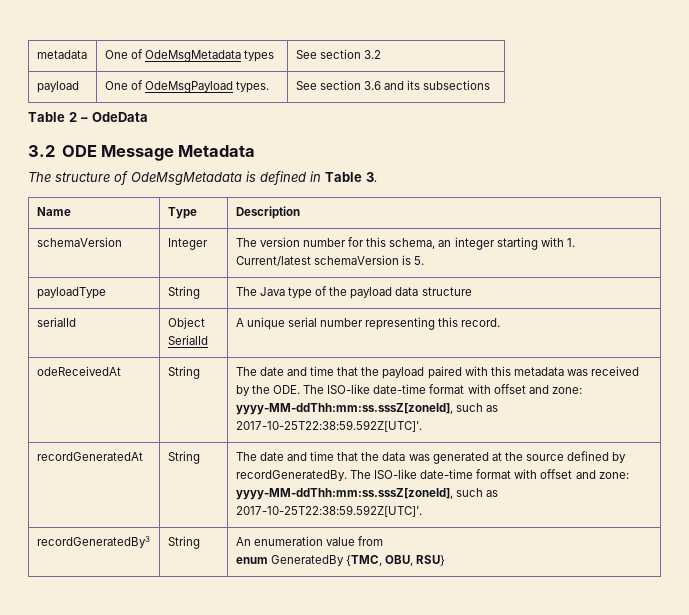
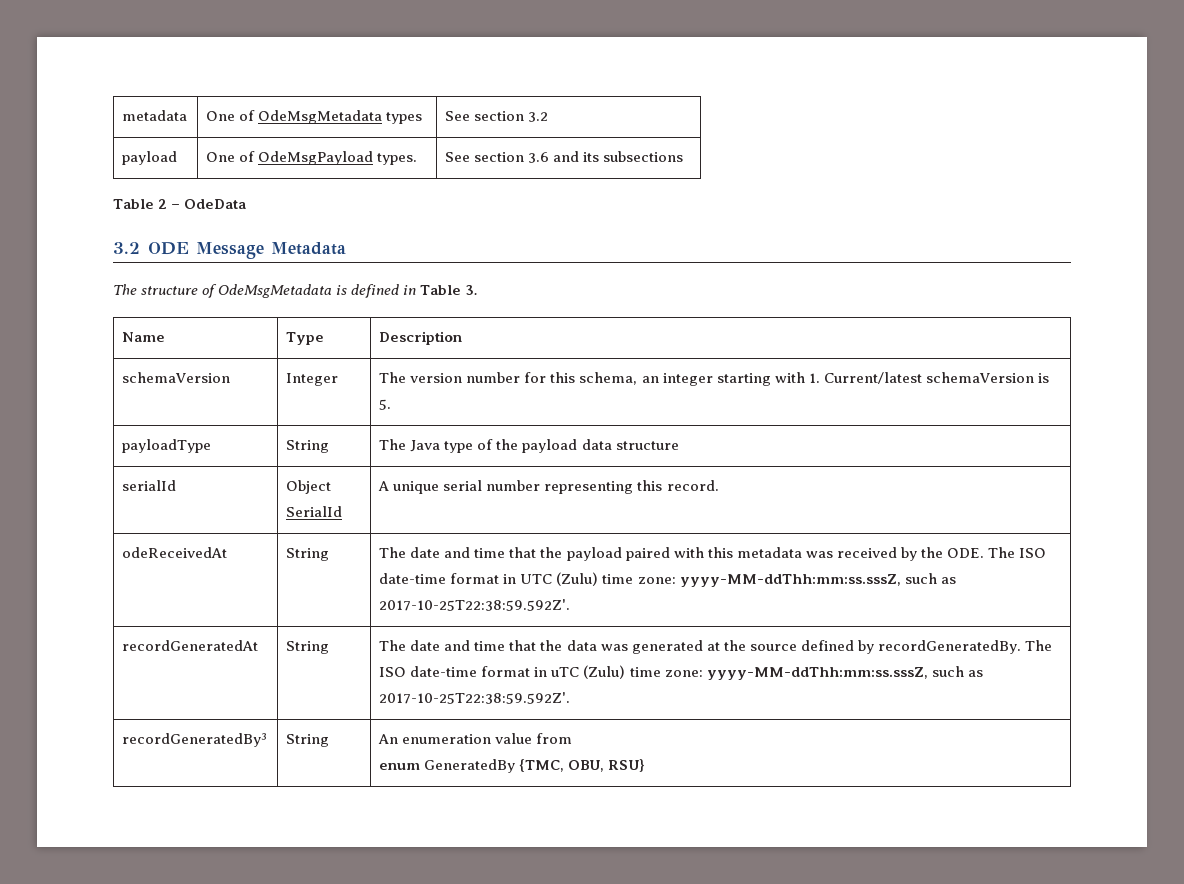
[327,384,582,394] [235,403,498,415] [235,420,422,432] ISO-like date-time format with offset and zone: yyyy-MM-ddThh:mm:ss.sssZ[zoneId], such as 2017-10-25T22:38:59.592Z[UTC]'. -> [1019,548,1047,558] [379,572,956,587] [379,599,571,611] ISO date-time format in UTC (Zulu) time zone: yyyy-MM-ddThh:mm:ss.sssZ, such as 2017-10-25T22:38:59.592Z'.
[373,469,629,479] [235,488,498,500] [235,505,422,517] ISO-like date-time format with offset and zone: yyyy-MM-ddThh:mm:ss.sssZ[zoneId], such as 2017-10-25T22:38:59.592Z[UTC]'. -> [379,665,983,680] [379,692,571,704] ISO date-time format in uTC (Zulu) time zone: yyyy-MM-ddThh:mm:ss.sssZ, such as 2017-10-25T22:38:59.592Z'.

